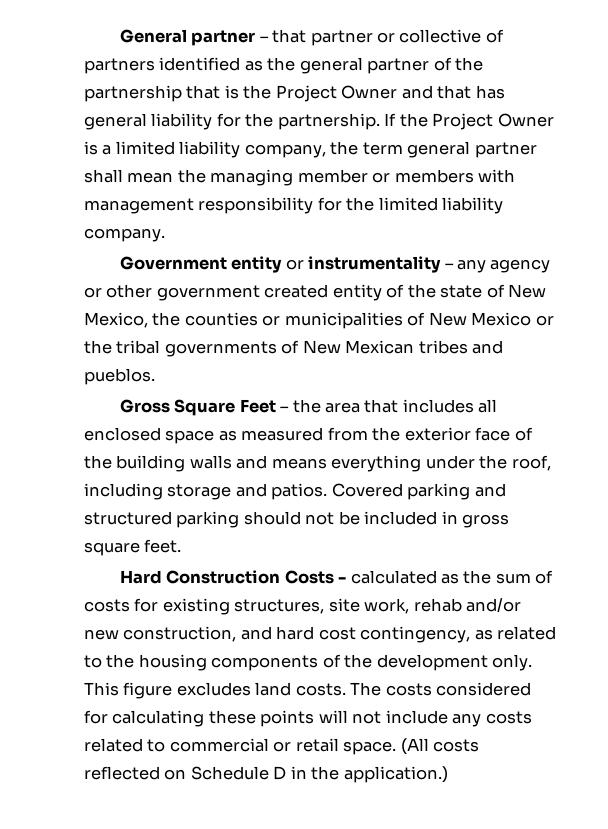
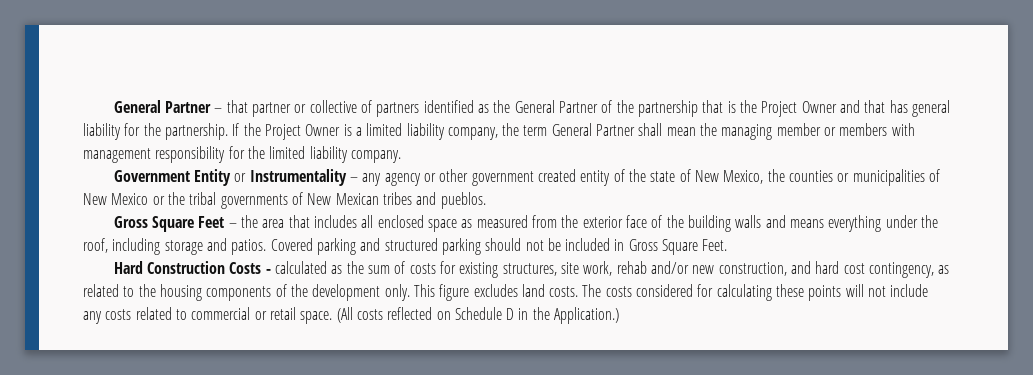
[119,29,256,46] General partner -> [113,100,212,113] General Partner
[299,57,430,74] general partner -> [514,100,598,113] General Partner
[407,141,537,158] general partner -> [551,123,636,136] General Partner
[231,256,442,273] entity or instrumentality -> [194,169,347,186] Entity or Instrumentality
[462,514,510,528] [84,539,182,556] gross square feet. -> [628,239,728,255] Gross Square Feet.
[343,766,448,783] application.) -> [554,307,620,324] Application.)

